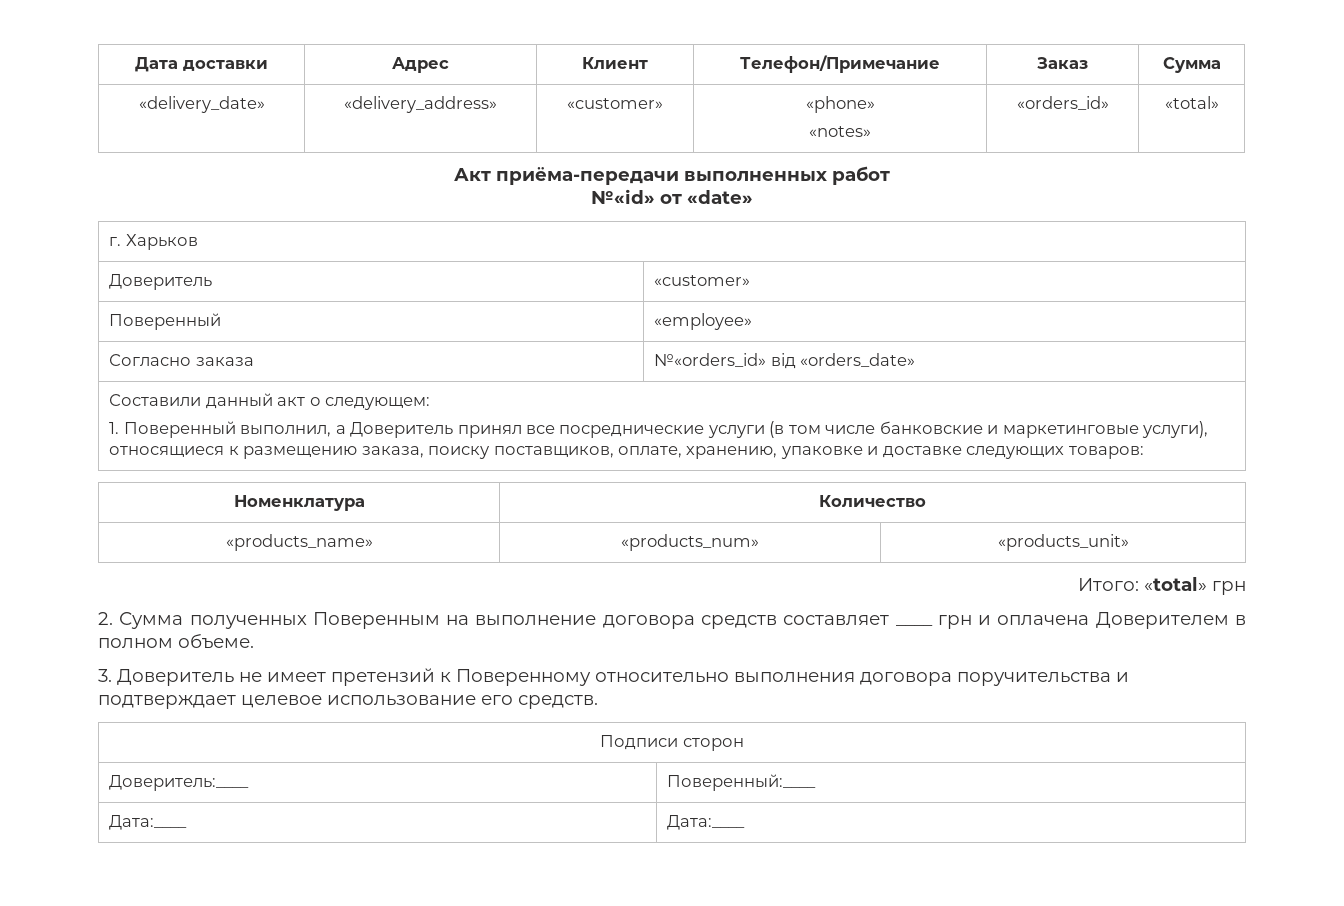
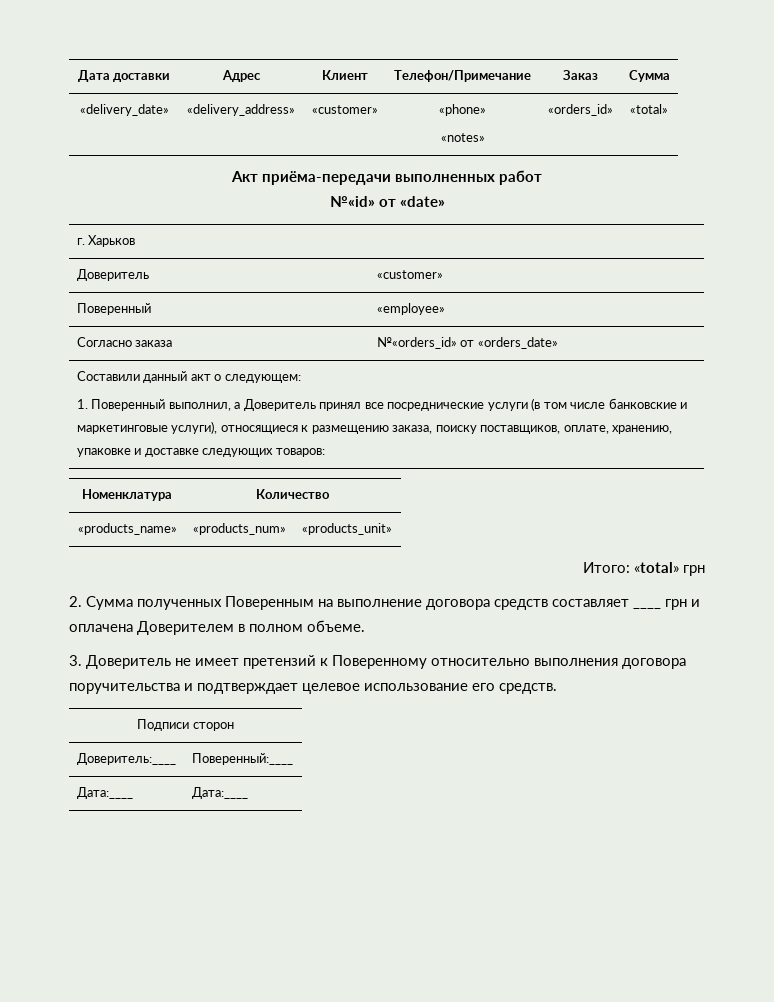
[770,353,796,369] вiд -> [460,340,475,347] от

